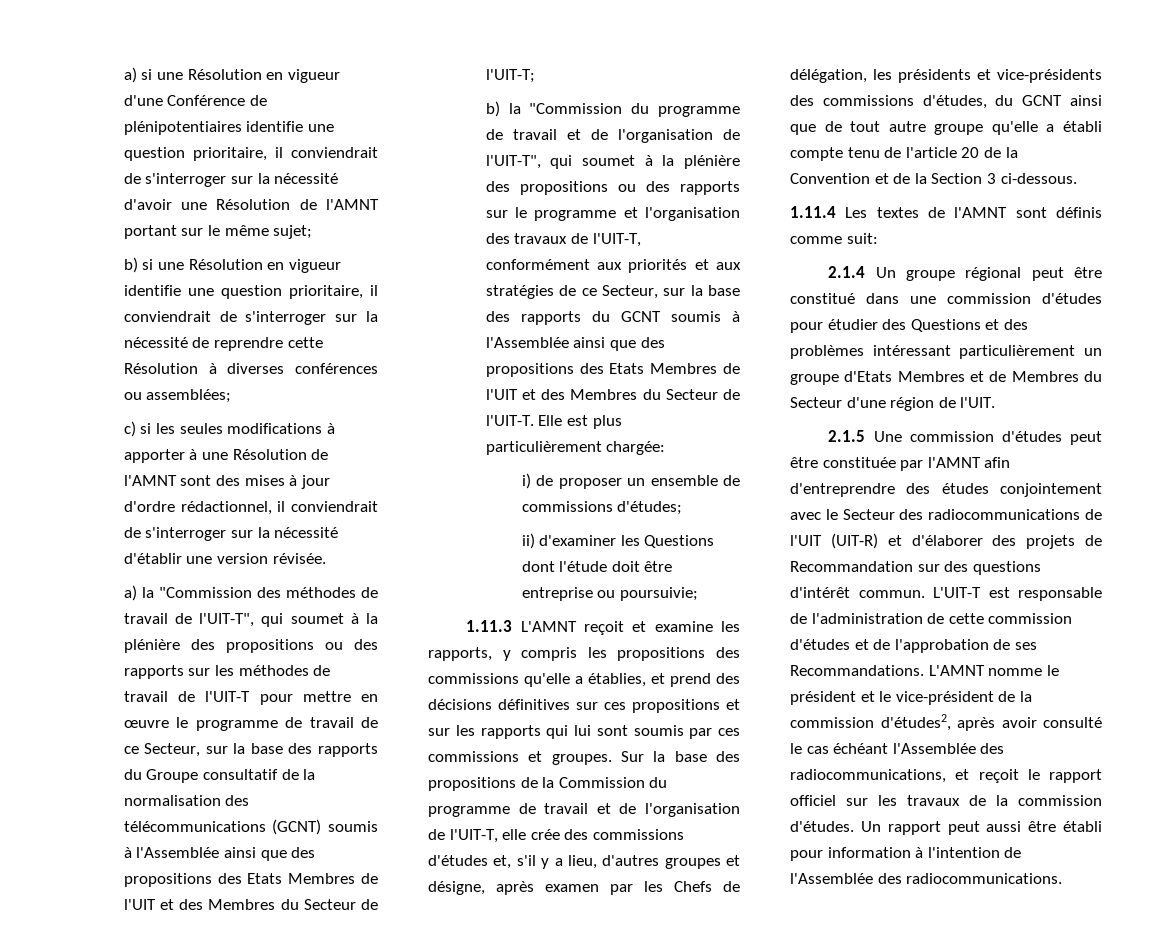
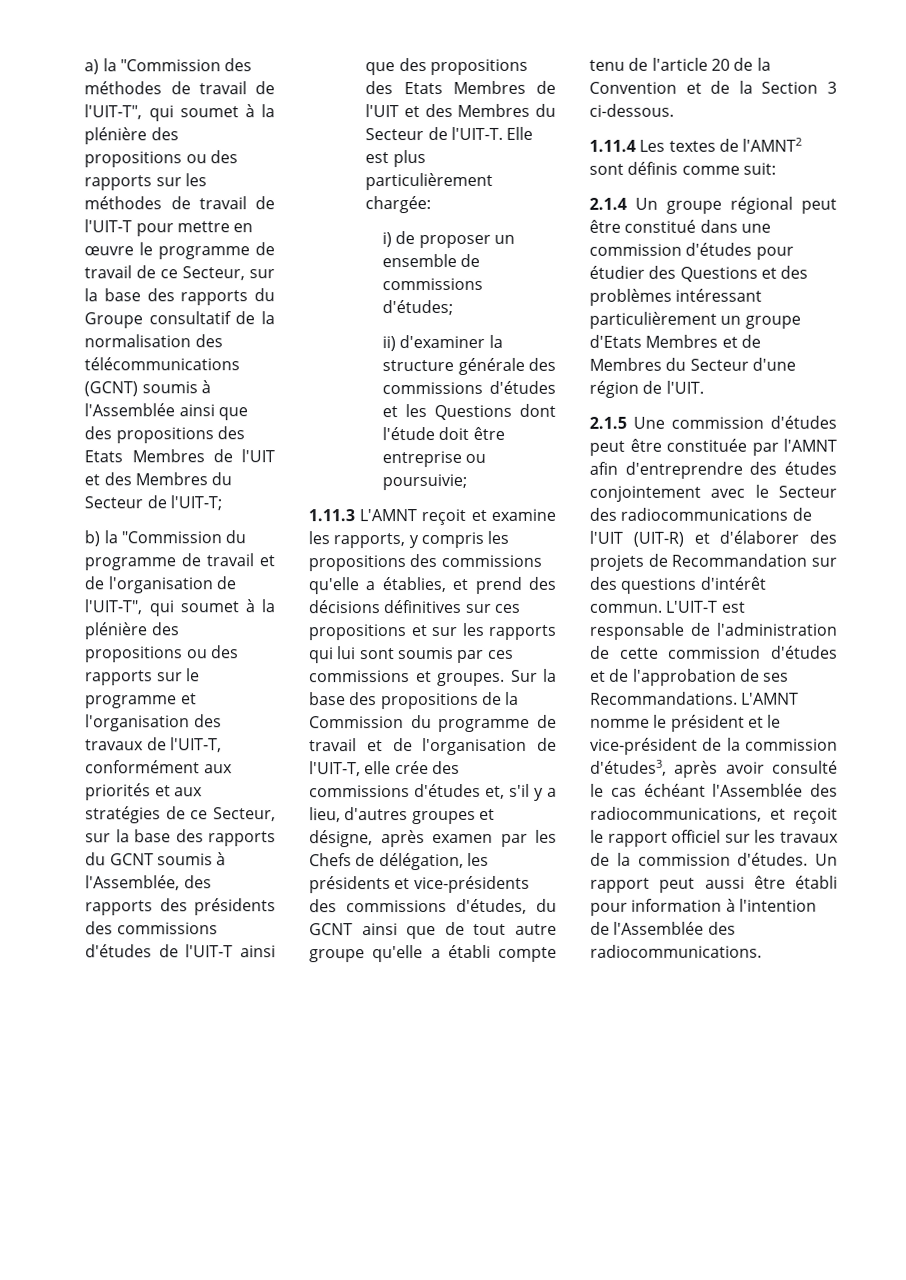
[123,67,340,83] [123,95,267,106] [123,121,334,135] [123,147,378,161] [123,173,339,187] [123,199,379,210] [123,225,313,239] [123,257,341,273] [123,285,378,299] [123,311,378,325] [123,337,323,351] [123,363,378,374] [123,389,232,403] [123,421,335,437] [123,449,329,463] [123,475,330,489] [123,501,378,515] [123,527,339,541] [123,553,326,564] [123,585,137,601] a) si une Résolution en vigueur d'une Conférence de plénipotentiaires identifie une question prioritaire, il conviendrait de s'interroger sur la nécessité d'avoir une Résolution de l'AMNT portant sur le même sujet; // b) si une Résolution en vigueur identifie une question prioritaire, il conviendrait de s'interroger sur la nécessité de reprendre cette Résolution à diverses conférences ou assemblées; // c) si les seules modifications à apporter à une Résolution de l'AMNT sont des mises à jour d'ordre rédactionnel, il conviendrait de s'interroger sur la nécessité d'établir une version révisée. // a) -> [84,59,100,75] a)
[485,337,569,348] l'Assemblée -> [85,875,212,891] [85,898,276,916] [85,921,218,935] [85,944,234,958] l'Assemblée, des rapports des présidents des commissions d'études de l'UIT-T
(617, 540) none -> [488,334,503,348] [382,357,556,375] [382,380,557,395] [382,406,399,418] la structure générale des commissions d'études et
[954,207,1008,218] l'AMNT -> [742,137,803,152] l'AMNT2
[880,714,951,731] d'études2, -> [590,759,667,776] d'études3,

